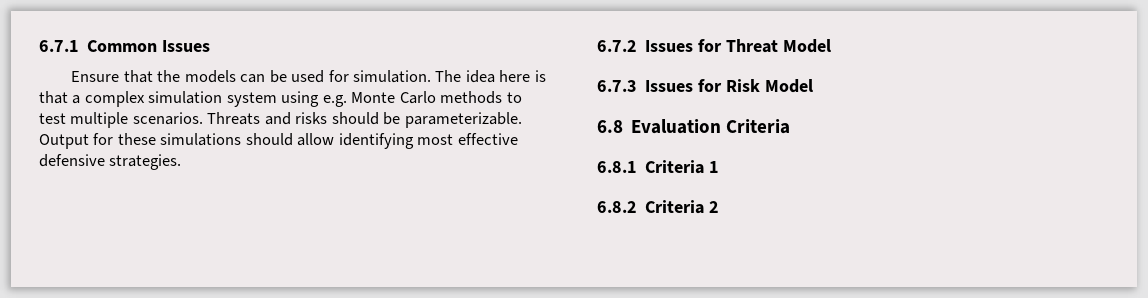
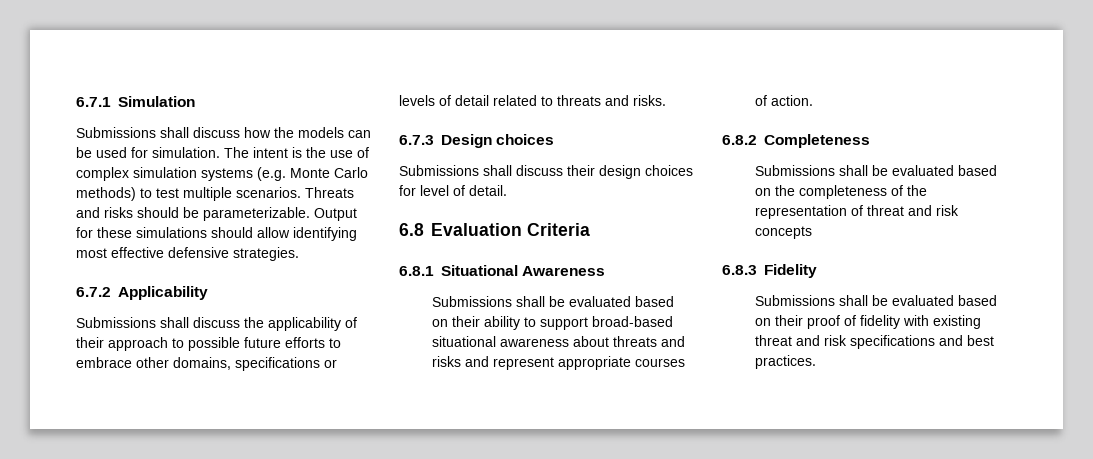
[87,40,211,52] [71,70,153,83] Common Issues // Ensure that -> [118,96,195,107] [76,127,271,138] Simulation // Submissions shall discuss how
[465,70,546,83] [39,91,347,107] idea here is that a complex simulation system using e.g. -> [253,147,369,158] [76,167,286,181] intent is the use of complex simulation systems (e.g.
[440,91,503,104] methods -> [76,187,136,201] methods)
[645,39,831,53] [597,79,813,93] [597,119,791,134] [597,160,720,174] [597,200,720,214] Issues for Threat Model // 6.7.3 Issues for Risk Model // 6.8 Evaluation Criteria // 6.8.1 Criteria 1 // 6.8.2 Criteria 2 -> [118,286,208,300] [76,317,357,331] [76,337,341,351] [76,357,337,371] [399,95,666,106] [399,134,555,148] [399,165,693,179] [399,185,507,196] [399,223,590,236] [399,265,606,276] [432,296,675,307] [432,316,674,330] [432,336,686,347] [432,356,686,370] [755,95,814,106] [722,134,870,148] [755,165,998,176] [755,185,928,199] [755,205,960,219] [755,226,813,239] [722,264,817,278] [755,295,998,306] [755,315,982,329] [755,335,995,349] [755,355,817,369] Applicability // Submissions shall discuss the applicability of their approach to possible future efforts to embrace other domains, specifications or levels of detail related to threats and risks. // 6.7.3 Design choices // Submissions shall discuss their design choices for level of detail. // 6.8 Evaluation Criteria // 6.8.1 Situational Awareness // Submissions shall be evaluated based on their ability to support broad-based situational awareness about threats and risks and represent appropriate courses of action. // 6.8.2 Completeness // Submissions shall be evaluated based on the completeness of the representation of threat and risk concepts // 6.8.3 Fidelity // Submissions shall be evaluated based on their proof of fidelity with existing threat and risk specifications and best practices.

